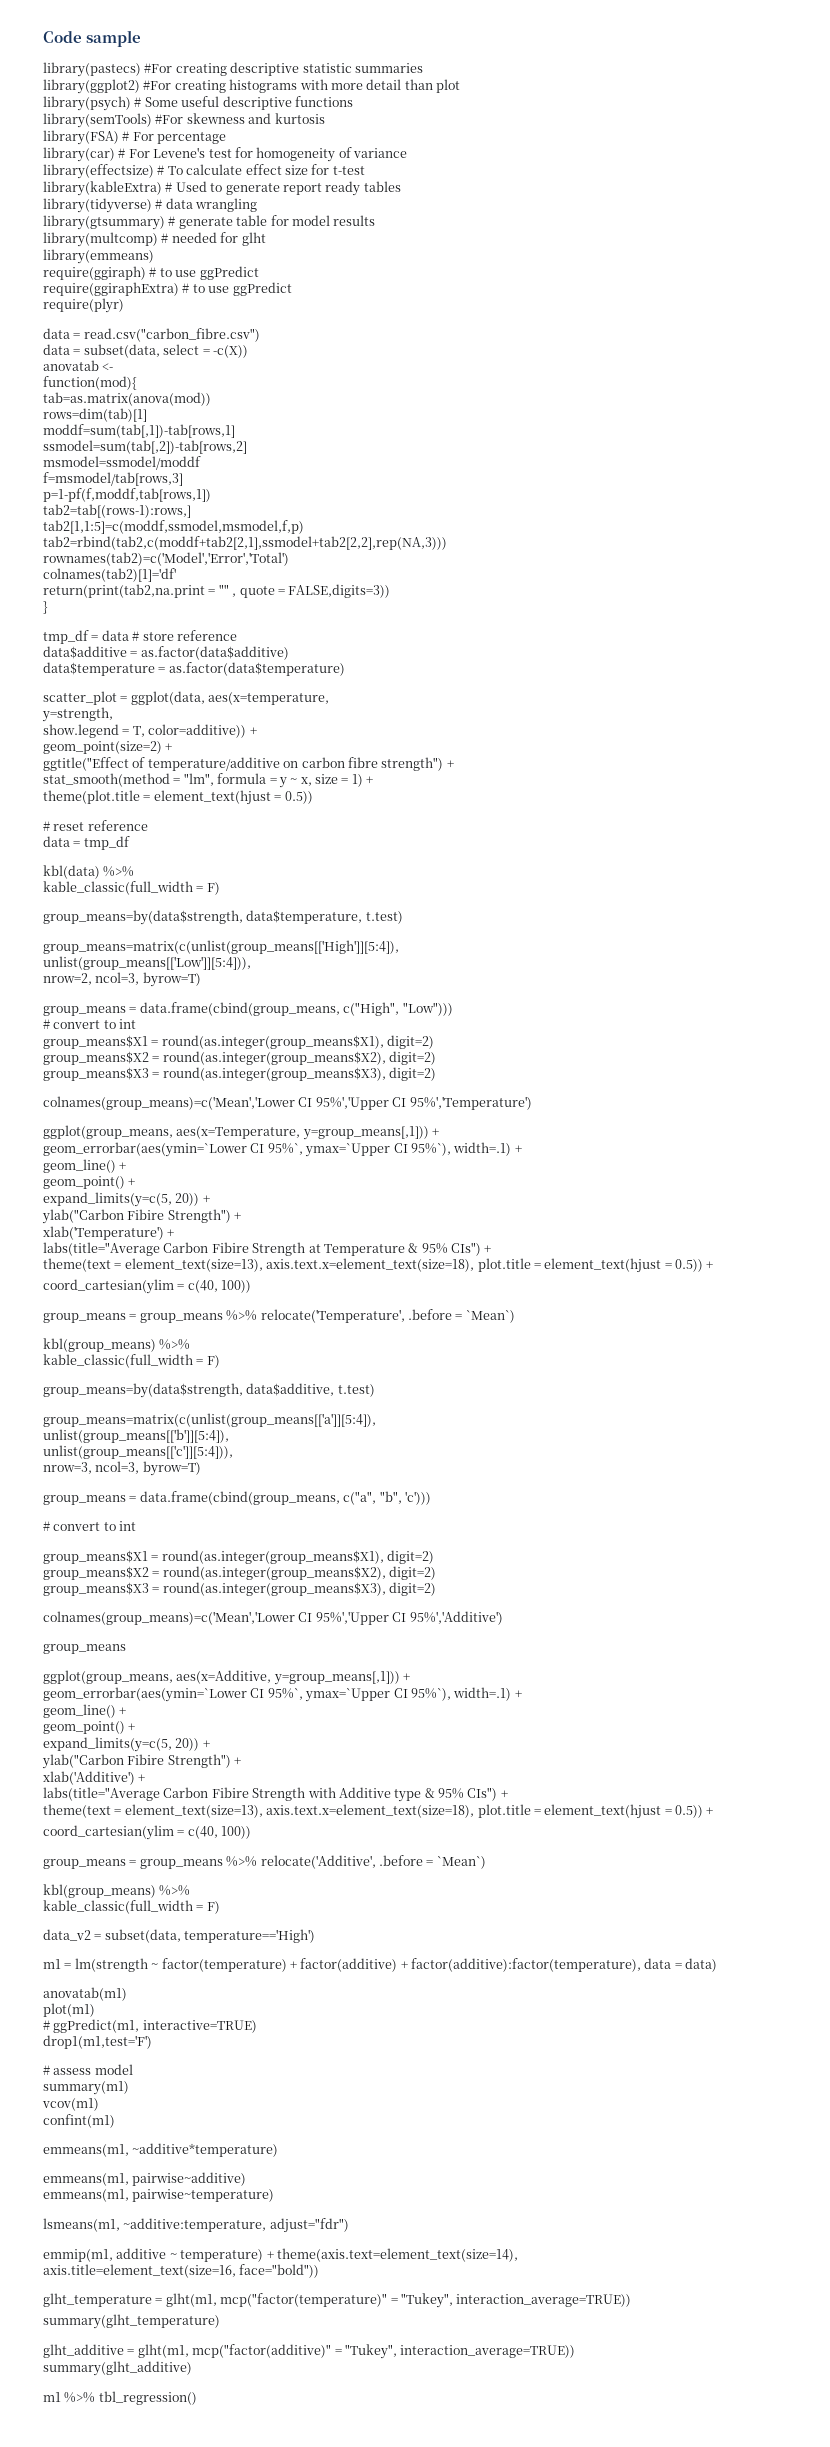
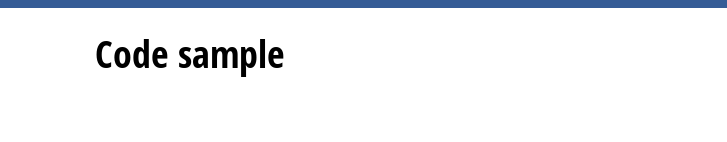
[43,62,423,77] [43,79,460,94] [43,96,353,111] [43,113,325,128] [43,130,227,145] [43,147,407,162] [43,164,365,179] [43,181,401,196] [43,198,258,213] [43,215,376,230] [43,232,266,247] [43,249,154,264] [43,266,259,280] [43,282,292,296] [43,298,124,313] [43,328,260,342] [43,344,248,358] [43,360,114,371] [43,376,137,390] [43,392,211,406] [43,408,147,422] [43,424,235,438] [43,440,247,454] [43,456,201,470] [43,472,183,486] [43,488,211,502] [43,504,191,518] [43,520,304,534] [43,536,447,550] [43,552,289,566] [43,568,176,582] [43,584,391,598] [43,601,48,614] [43,630,237,644] [43,646,289,660] [43,662,345,676] [43,691,330,705] [42,707,113,722] [43,724,257,738] [43,741,173,754] [43,757,454,771] [43,773,374,788] [43,790,313,805] [43,820,148,831] [43,836,130,850] [43,865,135,879] [43,881,220,895] [43,910,403,925] [43,940,399,954] [43,956,251,970] [43,972,201,987] [43,1002,453,1016] [43,1019,137,1029] [43,1035,435,1049] [43,1051,437,1065] [43,1067,437,1081] [43,1096,532,1110] [43,1125,440,1140] [43,1142,522,1157] [43,1159,127,1173] [43,1176,136,1189] [43,1192,210,1207] [42,1209,242,1224] [43,1226,175,1240] [43,1242,492,1256] [43,1258,714,1273] [43,1279,252,1294] [43,1309,515,1323] [43,1338,191,1352] [43,1354,220,1368] [43,1383,375,1398] [43,1413,376,1427] [43,1429,229,1443] [43,1445,233,1459] [43,1461,201,1476] [43,1491,431,1505] [43,1521,137,1531] [43,1550,435,1564] [43,1566,437,1580] [43,1582,437,1596] [43,1611,503,1625] [43,1644,126,1654] [43,1670,411,1685] [43,1687,522,1702] [43,1704,127,1718] [43,1721,136,1734] [43,1737,210,1752] [42,1754,242,1769] [43,1771,146,1785] [43,1787,508,1802] [43,1804,714,1819] [43,1825,252,1840] [43,1855,486,1869] [43,1884,191,1898] [43,1900,220,1914] [43,1929,316,1943] [43,1958,718,1972] [43,1987,127,2001] [43,2003,95,2017] [43,2019,257,2033] [43,2035,152,2049] [43,2064,133,2075] [43,2081,129,2095] [42,2098,99,2111] [43,2114,115,2128] [43,2143,279,2157] [43,2172,247,2186] [43,2189,275,2202] [43,2218,349,2233] [43,2248,518,2262] [43,2264,320,2278] [43,2293,632,2308] [43,2314,220,2329] [43,2344,576,2359] [43,2361,192,2376] [43,2391,197,2405] // library(pastecs) #For creating descriptive statistic summaries // library(ggplot2) #For creating histograms with more detail than plot // library(psych) # Some useful descriptive functions // library(semTools) #For skewness and kurtosis // library(FSA) # For percentage // library(car) # For Levene's test for homogeneity of variance // library(effectsize) # To calculate effect size for t-test // library(kableExtra) # Used to generate report ready tables // library(tidyverse) # data wrangling // library(gtsummary) # generate table for model results // library(multcomp) # needed for glht // library(emmeans) // require(ggiraph) # to use ggPredict // require(ggiraphExtra) # to use ggPredict // require(plyr) // data = read.csv("carbon_fibre.csv") // data = subset(data, select = -c(X)) // anovatab <- // function(mod){ // tab=as.matrix(anova(mod)) // rows=dim(tab)[1] // moddf=sum(tab[,1])-tab[rows,1] // ssmodel=sum(tab[,2])-tab[rows,2] // msmodel=ssmodel/moddf // f=msmodel/tab[rows,3] // p=1-pf(f,moddf,tab[rows,1]) // tab2=tab[(rows-1):rows,] // tab2[1,1:5]=c(moddf,ssmodel,msmodel,f,p) // tab2=rbind(tab2,c(moddf+tab2[2,1],ssmodel+tab2[2,2],rep(NA,3))) // rownames(tab2)=c('Model','Error','Total') // colnames(tab2)[1]='df' // return(print(tab2,na.print = "" , quote = FALSE,digits=3)) // } // tmp_df = data # store reference // data$additive = as.factor(data$additive) // data$temperature = as.factor(data$temperature) // scatter_plot = ggplot(data, aes(x=temperature, // y=strength, // show.legend = T, color=additive)) + // geom_point(size=2) + // ggtitle("Effect of temperature/additive on carbon fibre strength") + // stat_smooth(method = "lm", formula = y ~ x, size = 1) + // theme(plot.title = element_text(hjust = 0.5)) // # reset reference // data = tmp_df // kbl(data) %>% // kable_classic(full_width = F) // group_means=by(data$strength, data$temperature, t.test) // group_means=matrix(c(unlist(group_means[['High']][5:4]), // unlist(group_means[['Low']][5:4])), // nrow=2, ncol=3, byrow=T) // group_means = data.frame(cbind(group_means, c("High", "Low"))) // # convert to int // group_means$X1 = round(as.integer(group_means$X1), digit=2) // group_means$X2 = round(as.integer(group_means$X2), digit=2) // group_means$X3 = round(as.integer(group_means$X3), digit=2) // colnames(group_means)=c('Mean','Lower CI 95%','Upper CI 95%','Temperature') // ggplot(group_means, aes(x=Temperature, y=group_means[,1])) + // geom_errorbar(aes(ymin=`Lower CI 95%`, ymax=`Upper CI 95%`), width=.1) + // geom_line() + // geom_point() + // expand_limits(y=c(5, 20)) + // ylab("Carbon Fibire Strength") + // xlab('Temperature') + // labs(title="Average Carbon Fibire Strength at Temperature & 95% CIs") + // theme(text = element_text(size=13), axis.text.x=element_text(size=18), plot.title = element_text(hjust = 0.5)) + // coord_cartesian(ylim = c(40, 100)) // group_means = group_means %>% relocate('Temperature', .before = `Mean`) // kbl(group_means) %>% // kable_classic(full_width = F) // group_means=by(data$strength, data$additive, t.test) // group_means=matrix(c(unlist(group_means[['a']][5:4]), // unlist(group_means[['b']][5:4]), // unlist(group_means[['c']][5:4])), // nrow=3, ncol=3, byrow=T) // group_means = data.frame(cbind(group_means, c("a", "b", 'c'))) // # convert to int // group_means$X1 = round(as.integer(group_means$X1), digit=2) // group_means$X2 = round(as.integer(group_means$X2), digit=2) // group_means$X3 = round(as.integer(group_means$X3), digit=2) // colnames(group_means)=c('Mean','Lower CI 95%','Upper CI 95%','Additive') // group_means // ggplot(group_means, aes(x=Additive, y=group_means[,1])) + // geom_errorbar(aes(ymin=`Lower CI 95%`, ymax=`Upper CI 95%`), width=.1) + // geom_line() + // geom_point() + // expand_limits(y=c(5, 20)) + // ylab("Carbon Fibire Strength") + // xlab('Additive') + // labs(title="Average Carbon Fibire Strength with Additive type & 95% CIs") + // theme(text = element_text(size=13), axis.text.x=element_text(size=18), plot.title = element_text(hjust = 0.5)) + // coord_cartesian(ylim = c(40, 100)) // group_means = group_means %>% relocate('Additive', .before = `Mean`) // kbl(group_means) %>% // kable_classic(full_width = F) // data_v2 = subset(data, temperature=='High') // m1 = lm(strength ~ factor(temperature) + factor(additive) + factor(additive):factor(temperature), data = data) // anovatab(m1) // plot(m1) // # ggPredict(m1, interactive=TRUE) // drop1(m1,test='F') // # assess model // summary(m1) // vcov(m1) // confint(m1) // emmeans(m1, ~additive*temperature) // emmeans(m1, pairwise~additive) // emmeans(m1, pairwise~temperature) // lsmeans(m1, ~additive:temperature, adjust="fdr") // emmip(m1, additive ~ temperature) + theme(axis.text=element_text(size=14), // axis.title=element_text(size=16, face="bold")) // glht_temperature = glht(m1, mcp("factor(temperature)" = "Tukey", interaction_average=TRUE)) // summary(glht_temperature) // glht_additive = glht(m1, mcp("factor(additive)" = "Tukey", interaction_average=TRUE)) // summary(glht_additive) // m1 %>% tbl_regression() -> (285, 58) none

